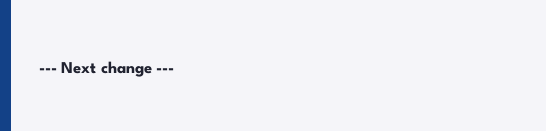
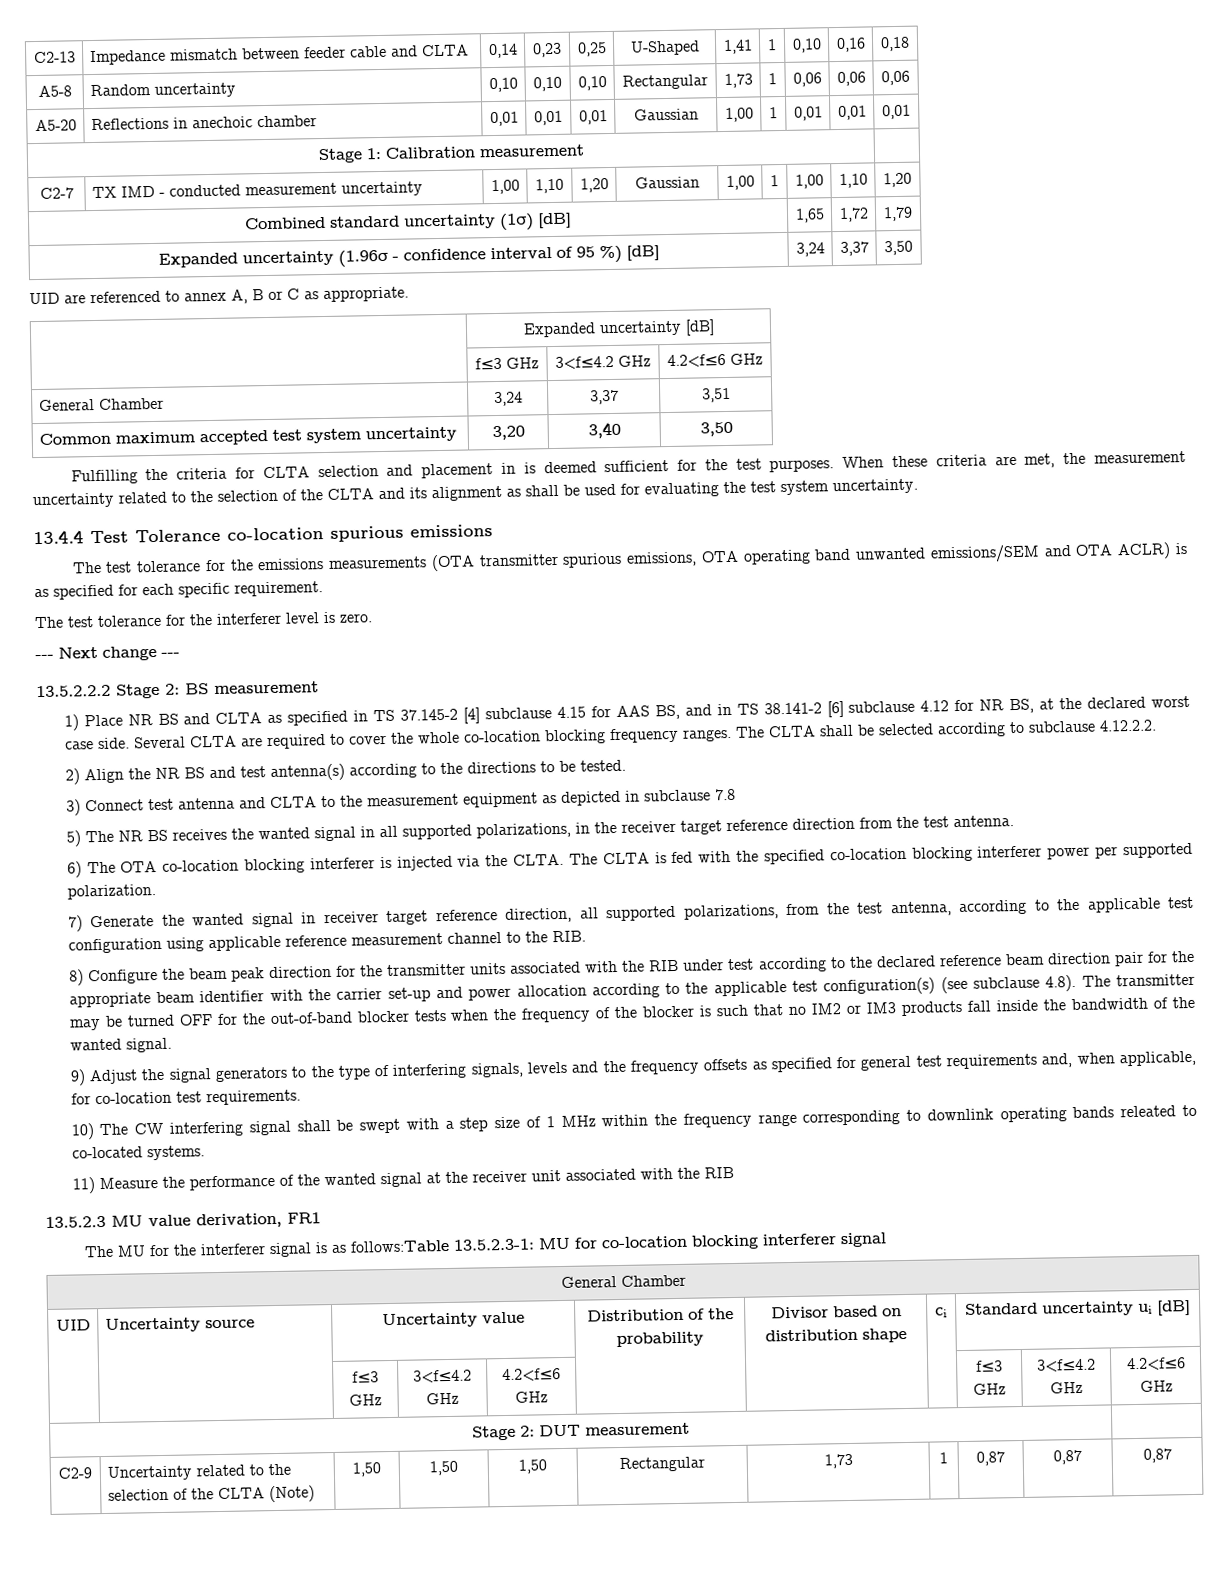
[39,61,175,77] --- Next change --- -> [33,51,76,64] [89,44,469,66] [487,43,518,59] [532,42,562,58] [576,42,607,57] [629,40,700,56] [722,39,753,54] [767,39,777,51] [791,38,822,53] [835,37,866,53] [880,36,910,52] [37,85,72,97] [89,82,236,98] [488,77,518,93] [533,76,562,92] [577,76,607,91] [622,74,708,90] [723,73,753,88] [768,73,777,85] [792,72,822,87] [836,71,866,87] [881,70,910,86] [34,119,77,132] [90,115,317,131] [489,111,519,127] [534,110,563,126] [578,110,608,125] [633,108,699,121] [724,107,754,122] [769,107,778,119] [793,106,823,121] [837,105,867,121] [882,104,911,120] [317,144,584,164] [39,187,74,199] [91,181,423,199] [490,179,520,195] [535,178,564,194] [579,178,609,193] [634,176,700,189] [725,175,755,190] [770,175,779,187] [794,174,824,189] [838,173,868,188] [883,172,912,188] [244,212,572,231] [794,208,825,223] [838,207,869,222] [883,206,913,222] [157,245,660,268] [795,242,825,257] [839,241,869,256] [884,240,913,256] [29,286,409,305] [522,319,715,338] [475,357,539,370] [555,355,651,369] [667,353,763,368] [38,397,164,411] [493,391,523,407] [589,389,619,405] [701,387,731,403] [38,426,457,446] [491,425,525,441] [587,421,621,439] [699,421,733,437] [70,450,1186,485] [32,478,918,509] [33,524,493,545] [71,542,1188,574] [34,581,323,600] [34,611,373,629] [35,645,180,661] [36,681,319,699] [63,695,1191,731] [64,719,1157,750] [64,759,626,785] [65,788,736,816] [65,815,1014,847] [66,842,1193,878] [66,884,156,900] [67,896,1194,932] [67,930,586,954] [68,950,1195,986] [68,973,1195,1008] [68,996,1196,1031] [69,1037,172,1053] [69,1050,1197,1086] [70,1089,301,1106] [70,1104,1197,1140] [71,1145,205,1161] [71,1166,734,1194] [45,1212,321,1229] [83,1232,887,1258] [560,1274,686,1289] [55,1319,91,1331] [104,1317,255,1333] [382,1311,526,1329] [586,1308,734,1322] [616,1331,704,1348] [770,1305,902,1319] [765,1327,907,1343] [935,1307,948,1318] [965,1300,1191,1317] [352,1371,379,1383] [349,1394,382,1406] [413,1369,472,1383] [426,1392,459,1405] [502,1368,561,1382] [515,1391,548,1403] [976,1360,1003,1372] [973,1383,1006,1395] [1037,1358,1096,1372] [1050,1381,1083,1394] [1126,1357,1186,1371] [1139,1380,1173,1392] [472,1422,690,1441] [58,1467,92,1479] [106,1463,291,1481] [107,1485,315,1503] [352,1462,381,1477] [429,1460,458,1476] [518,1459,547,1474] [619,1456,705,1473] [823,1453,853,1469] [939,1452,948,1464] [976,1451,1005,1466] [1053,1449,1082,1465] [1142,1448,1172,1463] C2-13 | Impedance mismatch between feeder cable and CLTA | 0,14 | 0,23 | 0,25 | U-Shaped | 1,41 | 1 | 0,10 | 0,16 | 0,18 // A5-8 | Random uncertainty | 0,10 | 0,10 | 0,10 | Rectangular | 1,73 | 1 | 0,06 | 0,06 | 0,06 // A5-20 | Reflections in anechoic chamber | 0,01 | 0,01 | 0,01 | Gaussian | 1,00 | 1 | 0,01 | 0,01 | 0,01 // Stage 1: Calibration measurement | // C2-7 | TX IMD - conducted measurement uncertainty | 1,00 | 1,10 | 1,20 | Gaussian | 1,00 | 1 | 1,00 | 1,10 | 1,20 // Combined standard uncertainty (1σ) [dB] | 1,65 | 1,72 | 1,79 // Expanded uncertainty (1.96σ - confidence interval of 95 %) [dB] | 3,24 | 3,37 | 3,50 // UID are referenced to annex A, B or C as appropriate. // | Expanded uncertainty [dB] // | f≤3 GHz | 3<f≤4.2 GHz | 4.2<f≤6 GHz // General Chamber | 3,24 | 3,37 | 3,51 // Common maximum accepted test system uncertainty | 3,20 | 3,40 | 3,50 // Fulfilling the criteria for CLTA selection and placement in is deemed sufficient for the test purposes. When these criteria are met, the measurement uncertainty related to the selection of the CLTA and its alignment as shall be used for evaluating the test system uncertainty. // 13.4.4 Test Tolerance co-location spurious emissions // The test tolerance for the emissions measurements (OTA transmitter spurious emissions, OTA operating band unwanted emissions/SEM and OTA ACLR) is as specified for each specific requirement. // The test tolerance for the interferer level is zero. // --- Next change --- // 13.5.2.2.2 Stage 2: BS measurement // 1) Place NR BS and CLTA as specified in TS 37.145-2 [4] subclause 4.15 for AAS BS, and in TS 38.141-2 [6] subclause 4.12 for NR BS, at the declared worst case side. Several CLTA are required to cover the whole co-location blocking frequency ranges. The CLTA shall be selected according to subclause 4.12.2.2. // 2) Align the NR BS and test antenna(s) according to the directions to be tested. // 3) Connect test antenna and CLTA to the measurement equipment as depicted in subclause 7.8 // 5) The NR BS receives the wanted signal in all supported polarizations, in the receiver target reference direction from the test antenna. // 6) The OTA co-location blocking interferer is injected via the CLTA. The CLTA is fed with the specified co-location blocking interferer power per supported polarization. // 7) Generate the wanted signal in receiver target reference direction, all supported polarizations, from the test antenna, according to the applicable test configuration using applicable reference measurement channel to the RIB. // 8) Configure the beam peak direction for the transmitter units associated with the RIB under test according to the declared reference beam direction pair for the appropriate beam identifier with the carrier set-up and power allocation according to the applicable test configuration(s) (see subclause 4.8). The transmitter may be turned OFF for the out-of-band blocker tests when the frequency of the blocker is such that no IM2 or IM3 products fall inside the bandwidth of the wanted signal. // 9) Adjust the signal generators to the type of interfering signals, levels and the frequency offsets as specified for general test requirements and, when applicable, for co-location test requirements. // 10) The CW interfering signal shall be swept with a step size of 1 MHz within the frequency range corresponding to downlink operating bands releated to co-located systems. // 11) Measure the performance of the wanted signal at the receiver unit associated with the RIB // 13.5.2.3 MU value derivation, FR1 // The MU for the interferer signal is as follows:Table 13.5.2.3-1: MU for co-location blocking interferer signal // General Chamber // UID | Uncertainty source | Uncertainty value | Distribution of the probability | Divisor based on distribution shape | ci | Standard uncertainty ui [dB] // | | f≤3 GHz | 3<f≤4.2 GHz | 4.2<f≤6 GHz | | | | f≤3 GHz | 3<f≤4.2 GHz | 4.2<f≤6 GHz // Stage 2: DUT measurement | // C2-9 | Uncertainty related to the selection of the CLTA (Note) | 1,50 | 1,50 | 1,50 | Rectangular | 1,73 | 1 | 0,87 | 0,87 | 0,87

